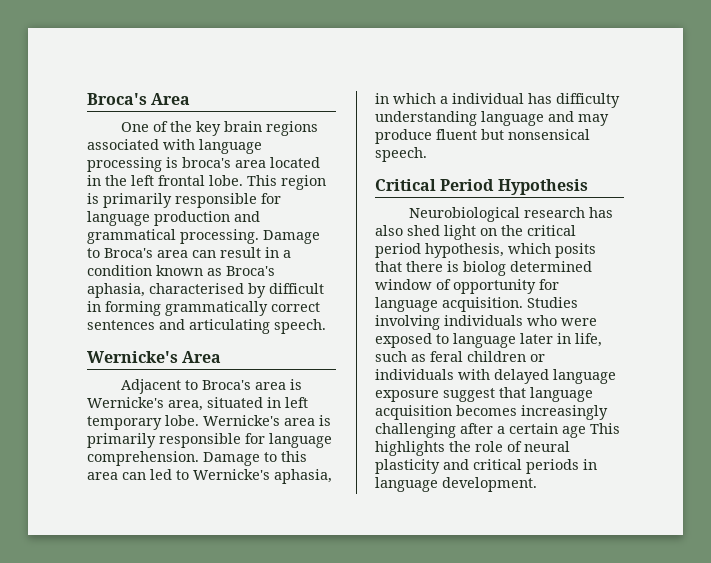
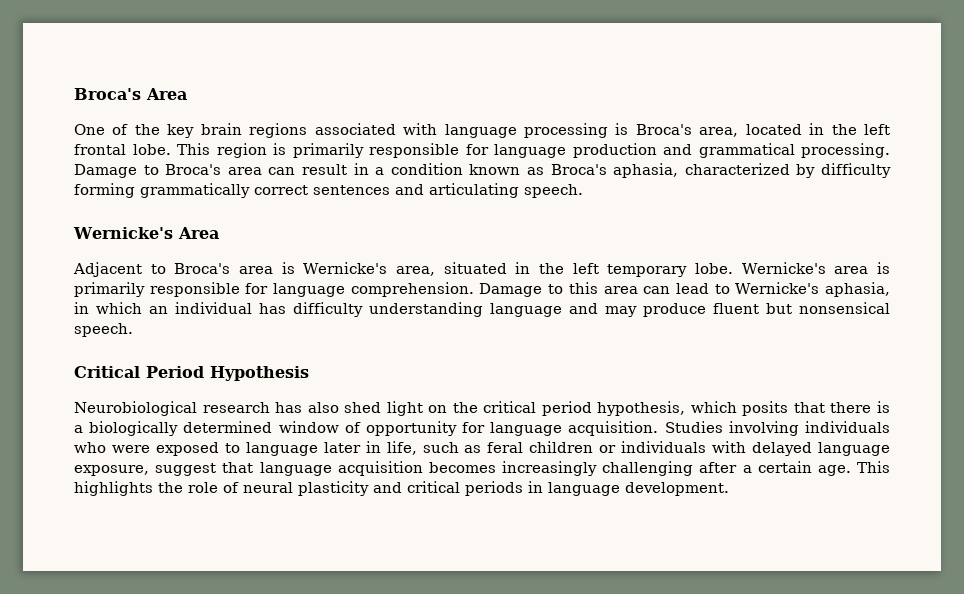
[182,157,266,168] broca's area -> [635,124,739,137] Broca's area,
[149,283,324,298] [87,301,101,312] characterised by difficult in -> [684,163,892,178] characterized by difficulty
(281, 402) none -> [539,263,565,274] the
[150,469,172,480] led -> [675,283,709,294] lead
[440,96,448,104] a -> [149,306,168,314] an
[463,261,506,276] biolog -> [74,421,179,436] a biologically
[375,390,439,402] exposure -> [74,465,149,476] exposure,
[562,426,586,438] age -> [817,465,851,476] age.

